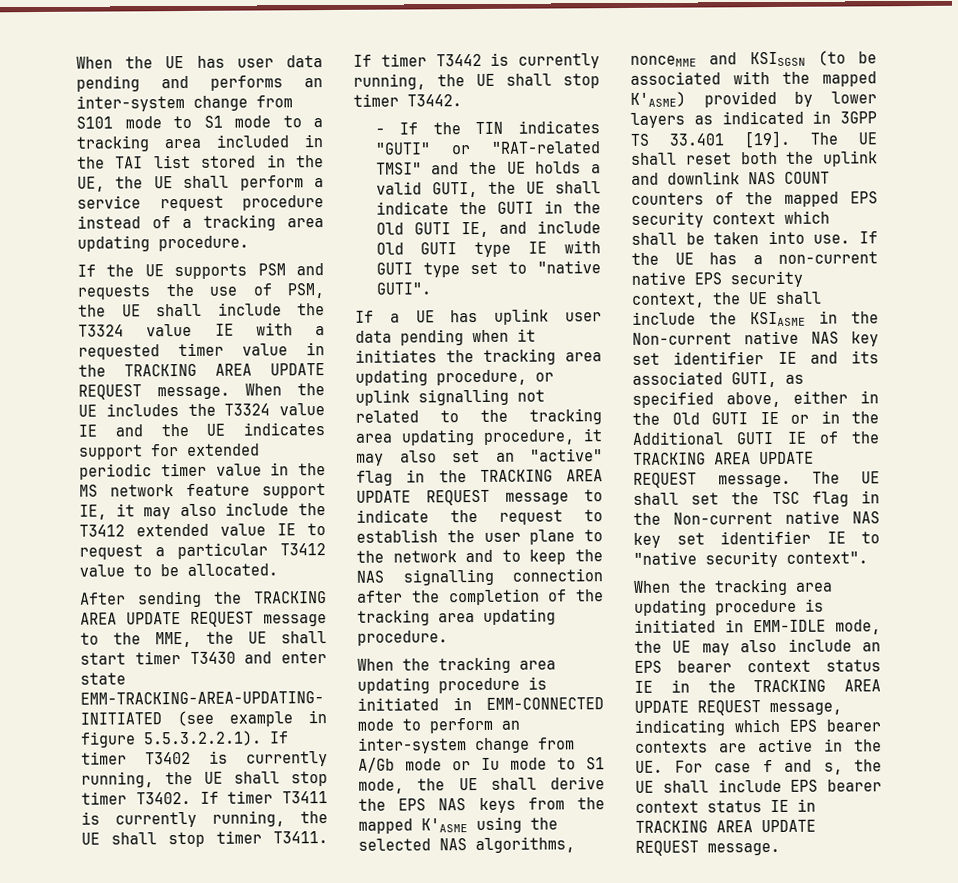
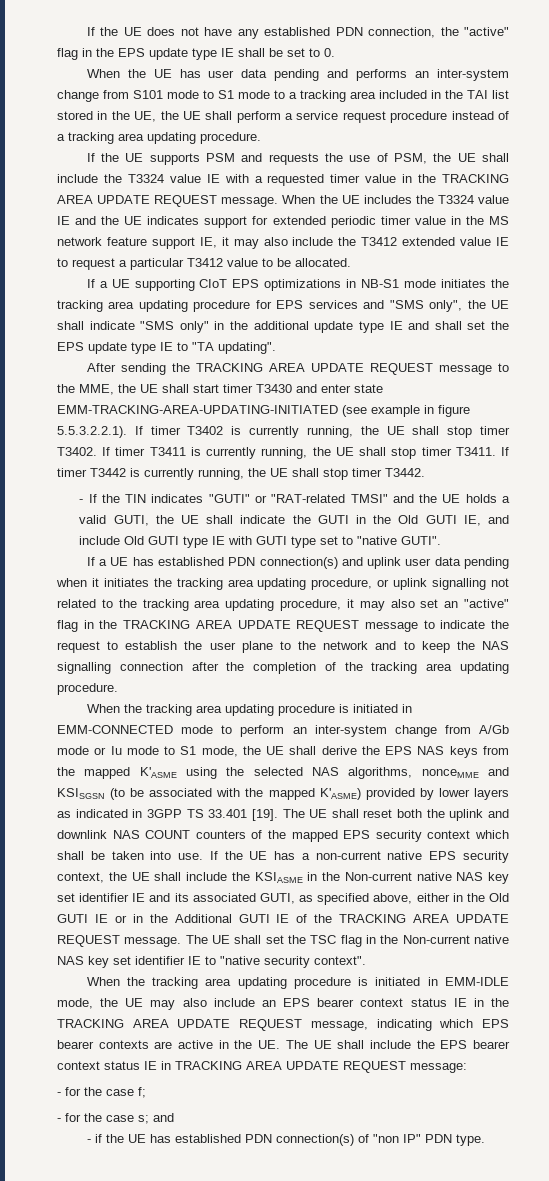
(76, 62) none -> [86,27,509,39] [57,48,335,60] If the UE does not have any established PDN connection, the "active" flag in the EPS update type IE shall be set to 0. //
(278, 569) none -> [86,279,510,291] [57,300,509,312] [57,321,510,333] [57,342,276,354] // If a UE supporting CIoT EPS optimizations in NB-S1 mode initiates the tracking area updating procedure for EPS services and "SMS only", the UE shall indicate "SMS only" in the additional update type IE and shall set the EPS update type IE to "TA updating".
(479, 316) none -> [157,557,363,569] established PDN connection(s) and
[674,759,882,775] [635,778,782,793] For case f and s, the UE shall include -> [285,1040,435,1049] The UE shall include the
[707,842,780,856] message. -> [410,1063,467,1073] [57,1087,146,1098] [57,1113,174,1124] [86,1134,485,1146] message: // - for the case f; // - for the case s; and // - if the UE has established PDN connection(s) of "non IP" PDN type.

